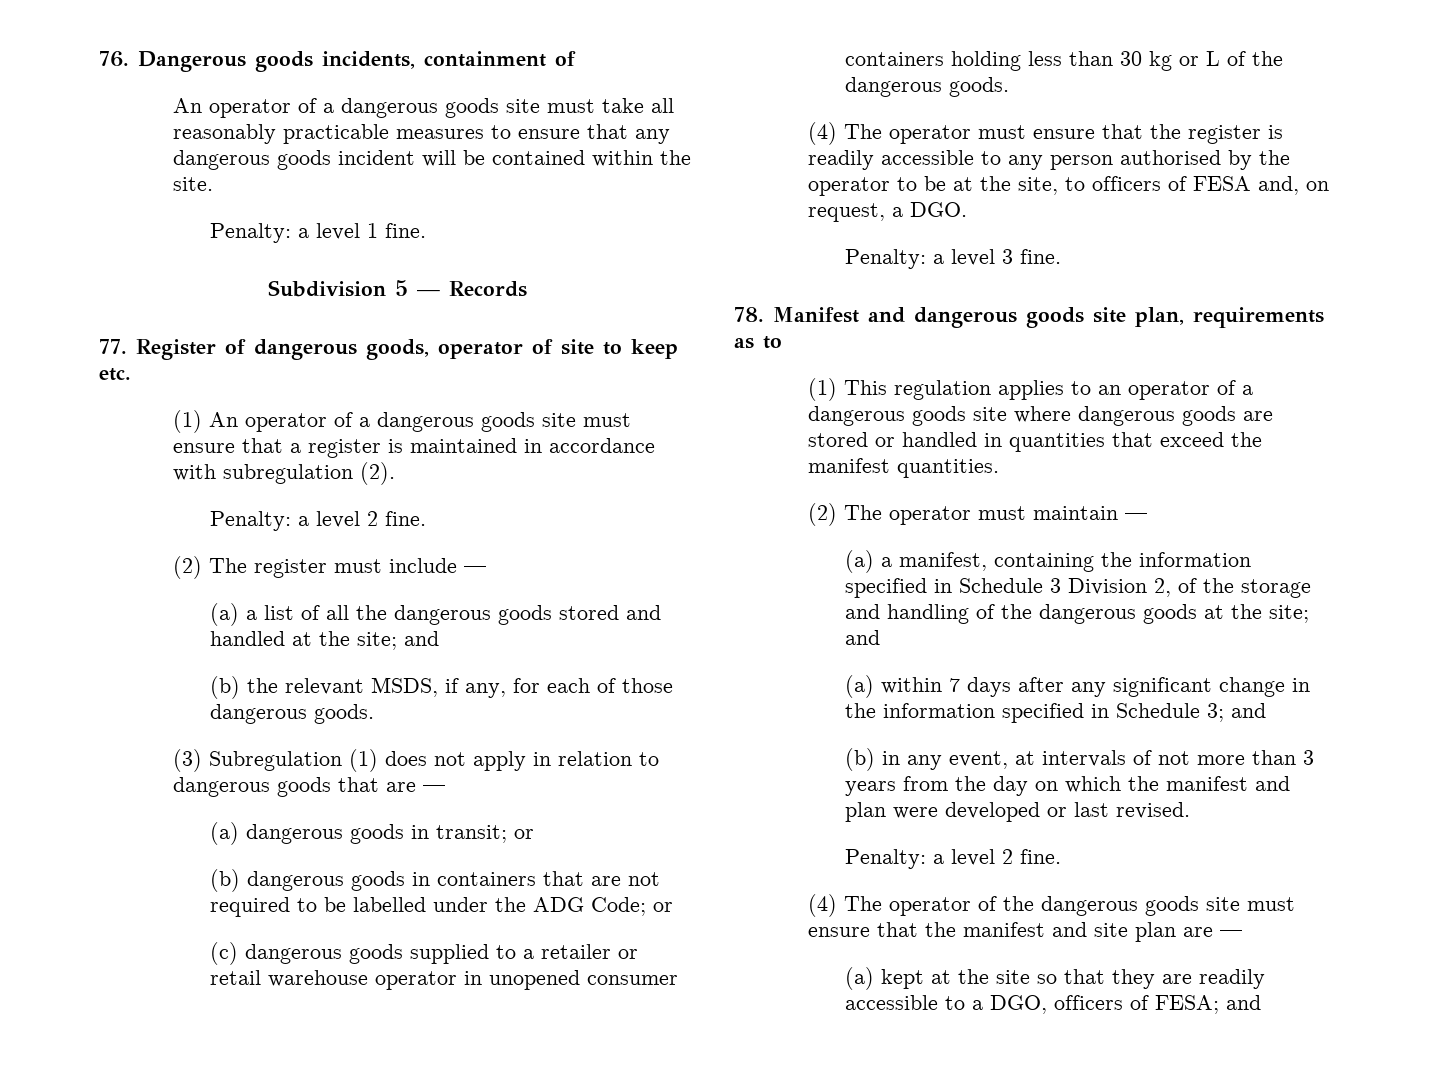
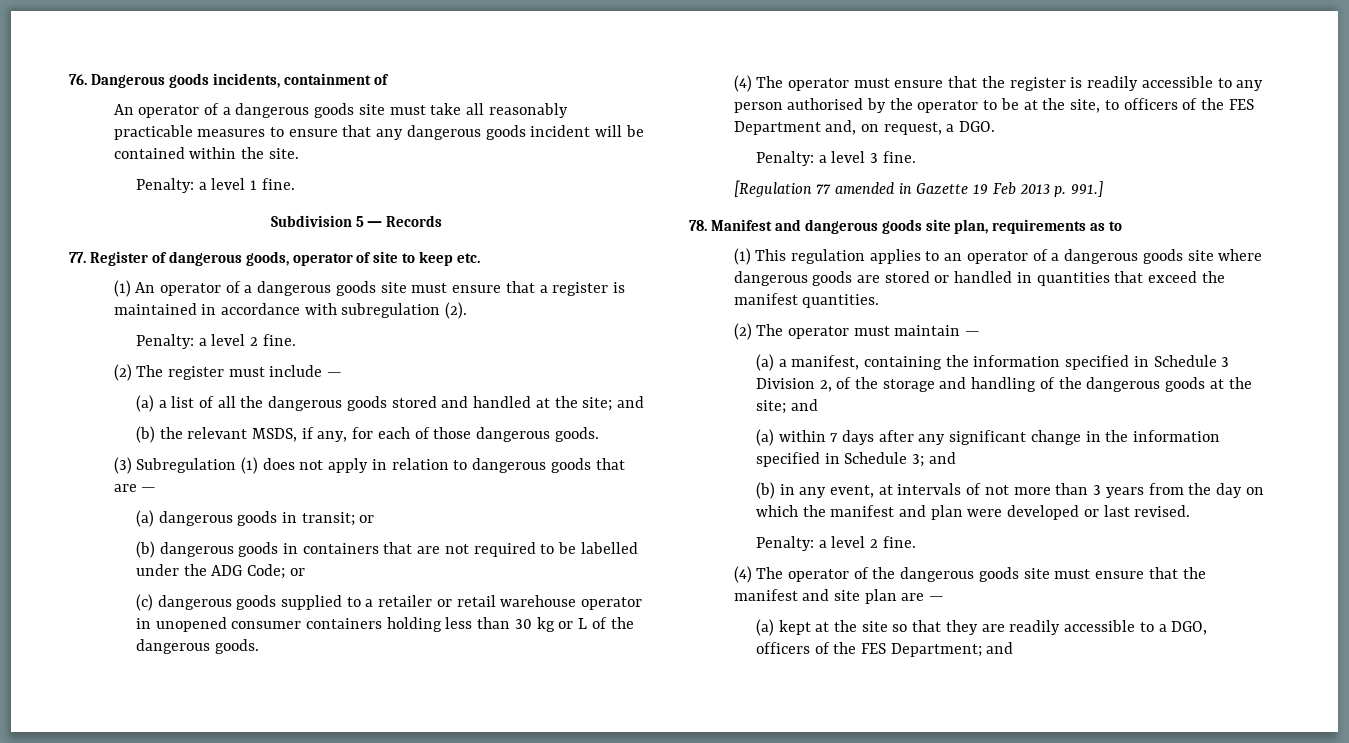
[1192,176,1251,191] FESA -> [1200,98,1254,110] [733,121,821,135] the FES Department
(1061, 256) none -> [733,180,1104,197] // [Regulation 77 amended in Gazette 19 Feb 2013 p. 991.]
[1154,995,1219,1014] FESA; -> [833,642,982,657] the FES Department;

